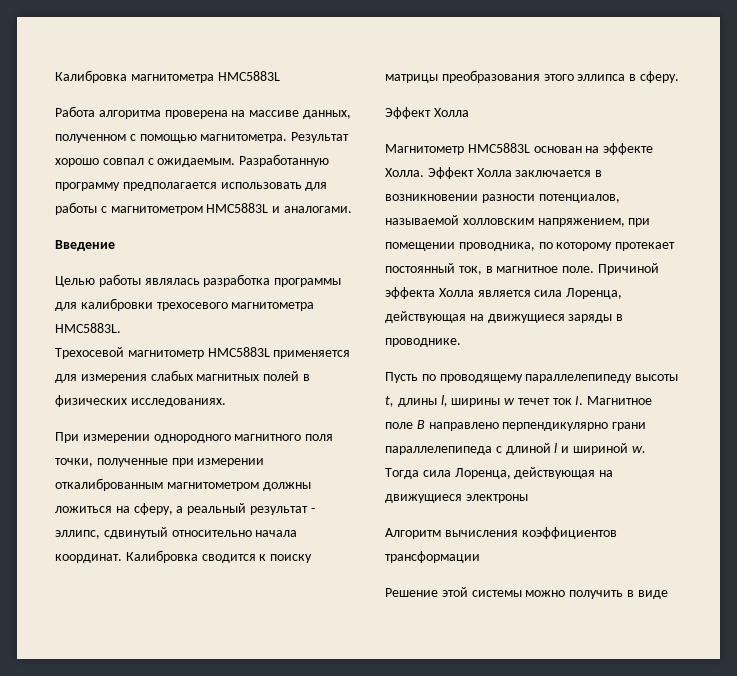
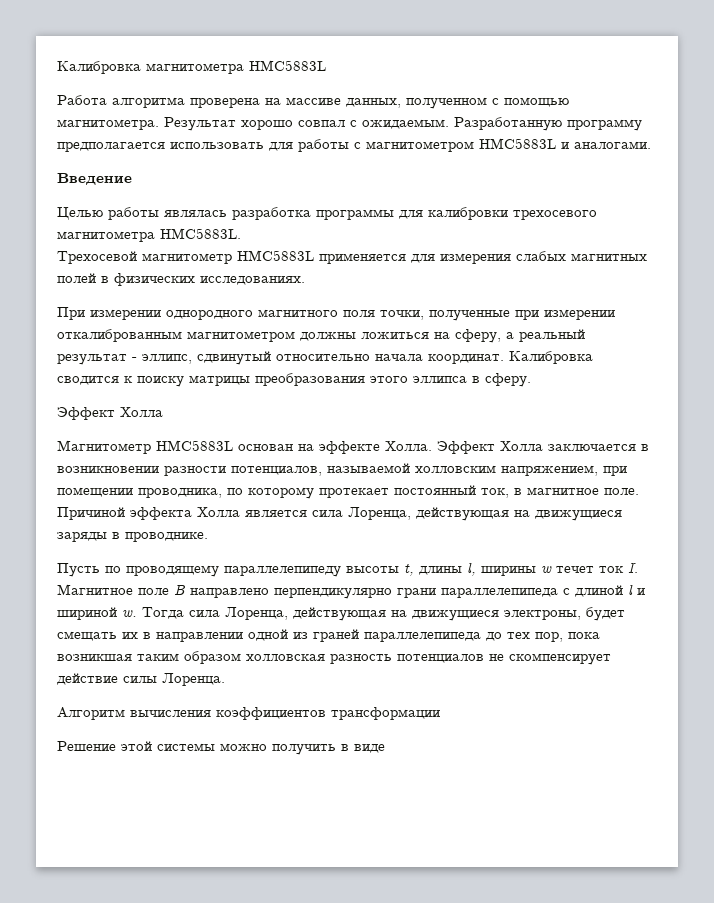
[465,494,528,503] электроны -> [504,607,625,621] [57,629,600,642] [57,651,611,665] [57,673,225,686] электроны, будет смещать их в направлении одной из граней параллелепипеда до тех пор, пока возникшая таким образом холловская разность потенциалов не скомпенсирует действие силы Лоренца.

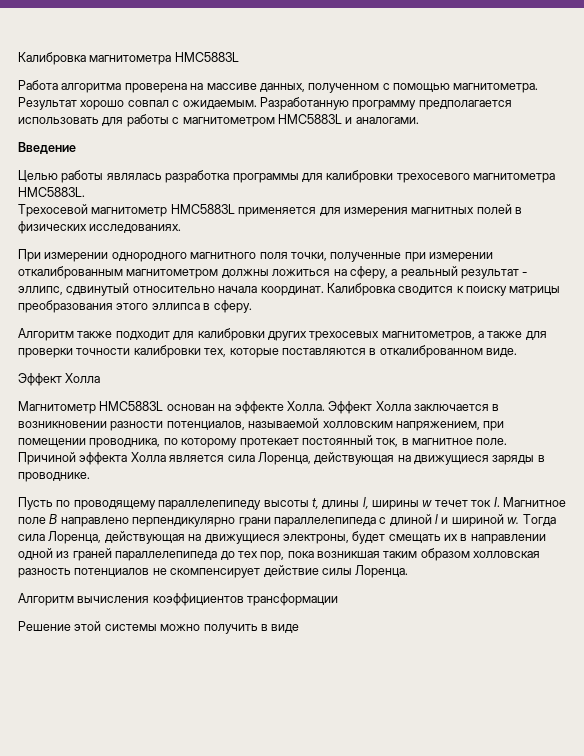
[516,251,566,261] слабых -> (408, 212) none
(531, 380) none -> [18,328,547,341] [18,345,517,358] // Алгоритм также подходит для калибровки других трехосевых магнитометров, а также для проверки точности калибровки тех, которые поставляются в откалиброванном виде.

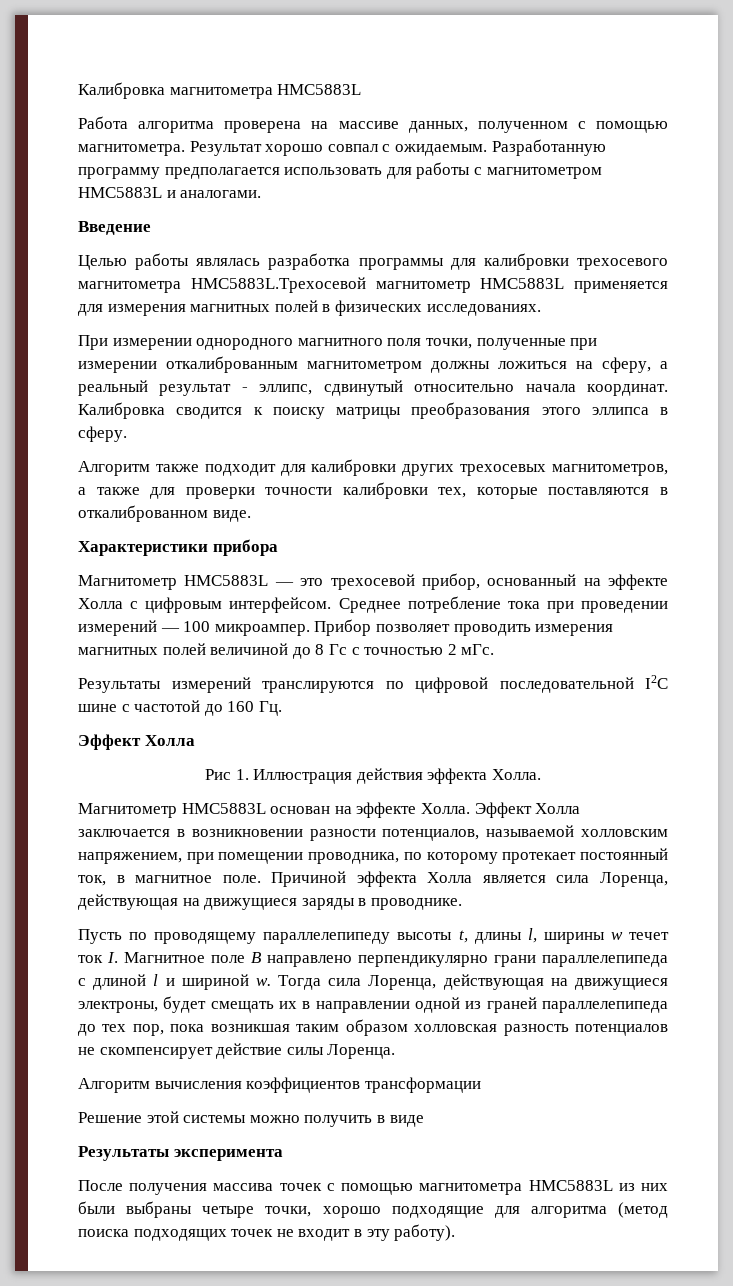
[18,187,85,197] [18,204,88,217] HMC5883L. // Трехосевой -> [190,277,366,293] HMC5883L.Трехосевой
[18,373,101,386] Эффект Холла -> [78,539,278,556] [78,573,668,590] [78,596,668,613] [78,619,614,636] [78,643,495,659] [78,675,668,693] [78,700,282,716] [78,734,195,750] [205,768,541,784] Характеристики прибора // Магнитометр HMC5883L — это трехосевой прибор, основанный на эффекте Холла с цифровым интерфейсом. Среднее потребление тока при проведении измерений — 100 микроампер. Прибор позволяет проводить измерения магнитных полей величиной до 8 Гс с точностью 2 мГс. // Результаты измерений транслируются по цифровой последовательной I2C шине с частотой до 160 Гц. // Эффект Холла // Рис 1. Иллюстрация действия эффекта Холла.
(300, 628) none -> [78,1146,283,1161] [78,1180,668,1195] [78,1201,668,1218] [78,1224,456,1241] // Результаты эксперимента // После получения массива точек с помощью магнитометра HMC5883L из них были выбраны четыре точки, хорошо подходящие для алгоритма (метод поиска подходящих точек не входит в эту работу).

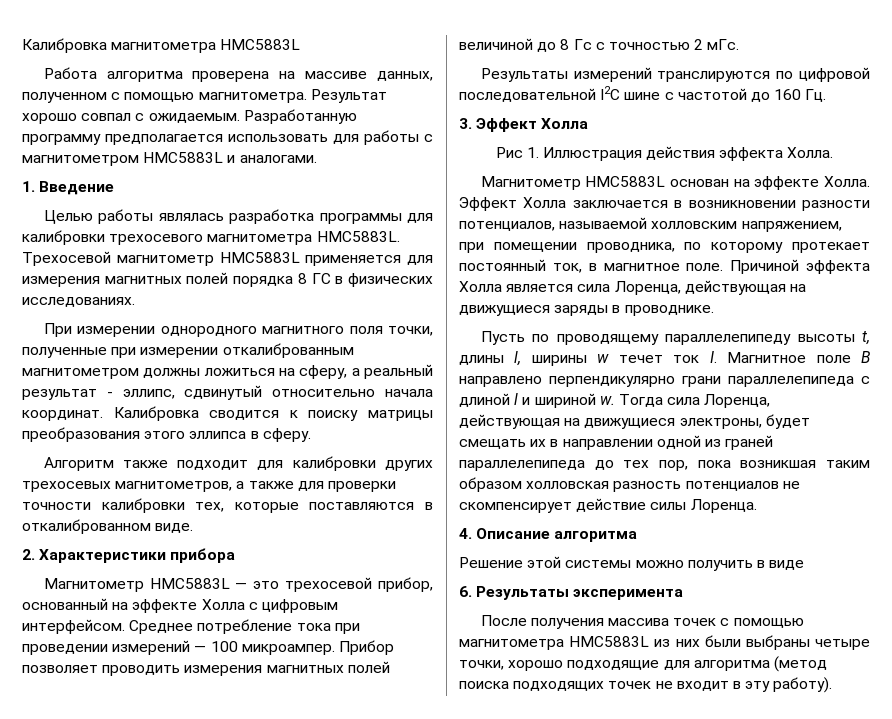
(262, 194) none -> [22,181,35,192] 1.
[190,277,366,293] HMC5883L.Трехосевой -> [316,231,400,242] [22,251,111,266] HMC5883L. Трехосевой
(318, 306) none -> [233,273,331,287] порядка 8 ГС
(251, 516) none -> [22,549,35,560] 2.
(282, 708) none -> [459,118,472,129] 3.
[78,1077,481,1093] Алгоритм вычисления коэффициентов трансформации -> [459,528,638,542] 4. Описание алгоритма
(424, 1121) none -> [459,586,472,597] 6.

